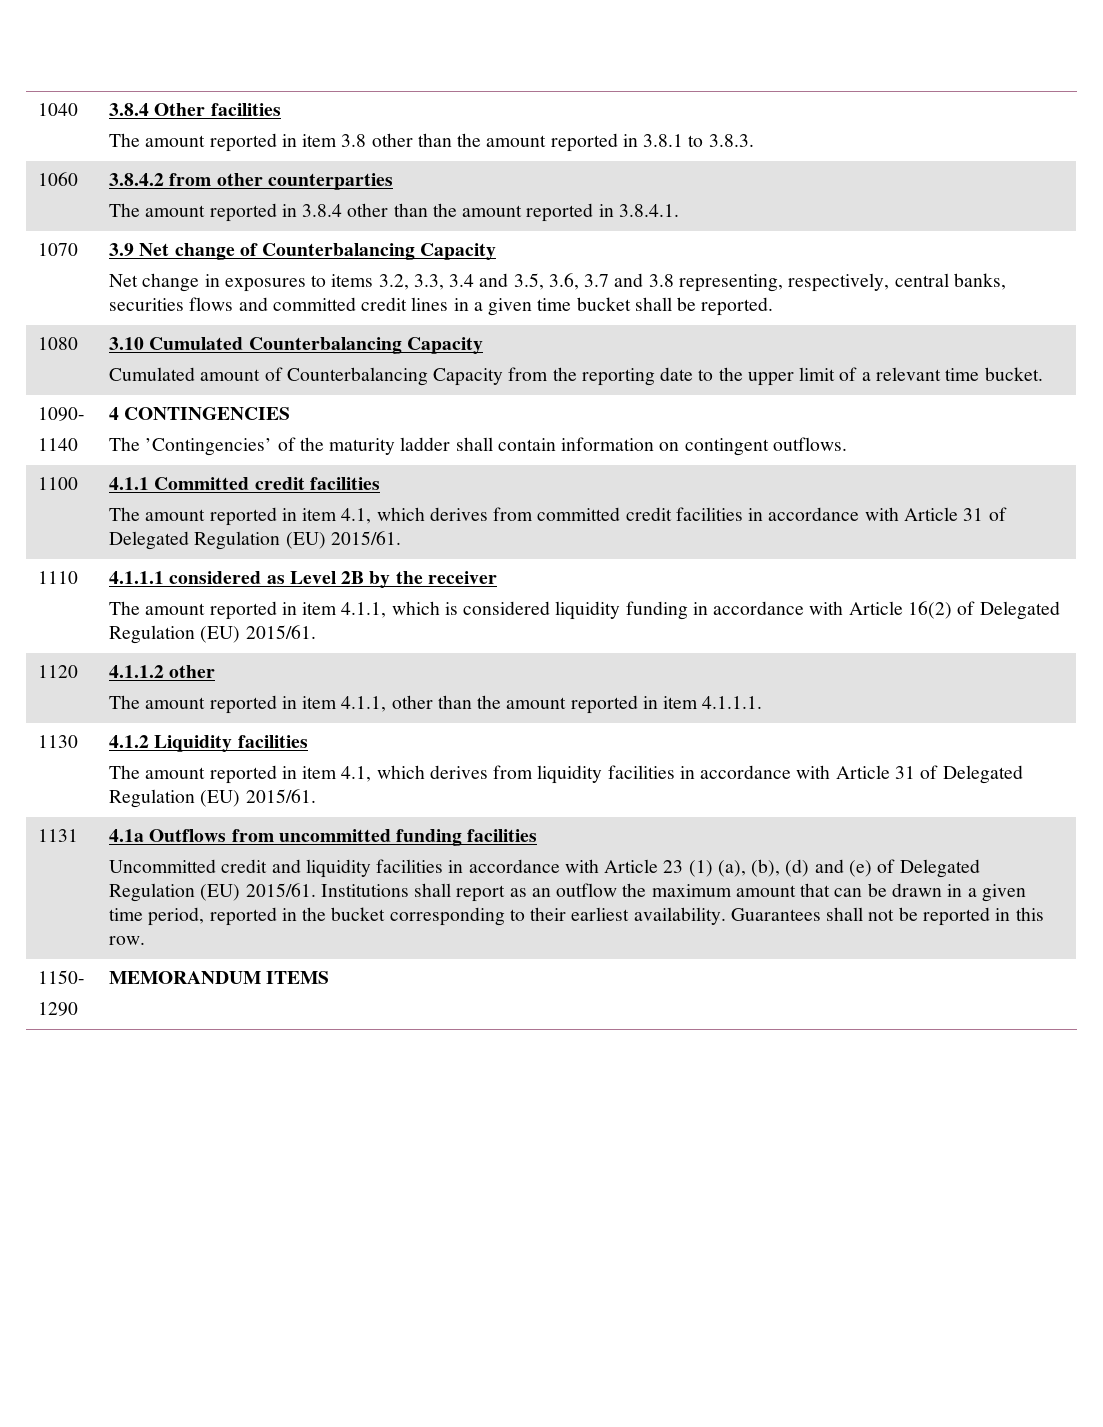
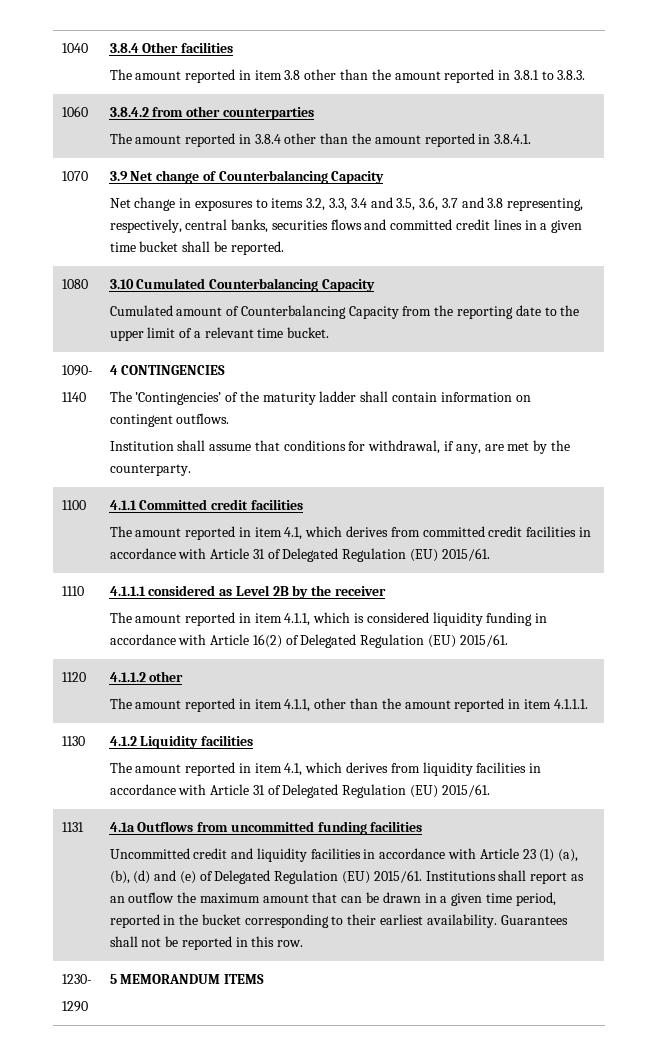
(847, 444) none -> [109,440,570,454] [109,464,191,476] // Institution shall assume that conditions for withdrawal, if any, are met by the counterparty.
[37,970,85,984] 1150- -> [61,974,92,984] 1230-
(78, 1009) none -> [109,974,117,984] 5

